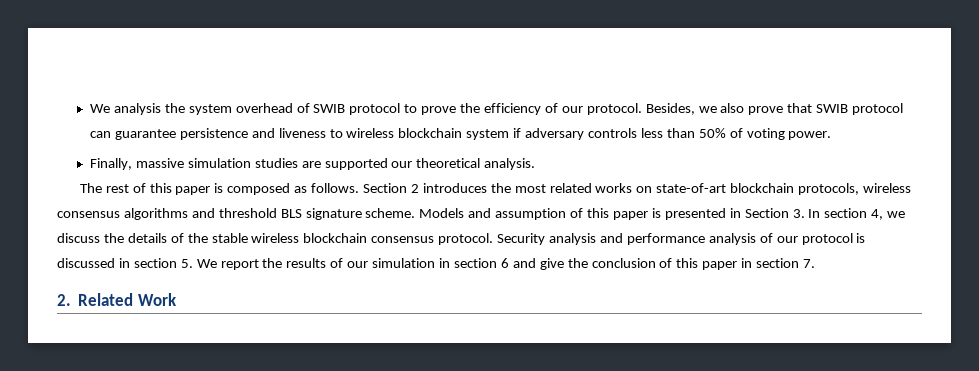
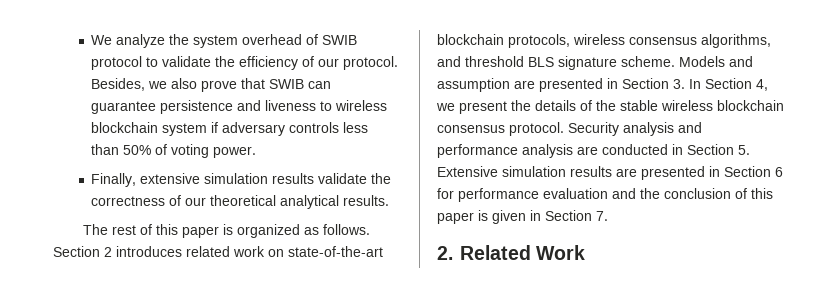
[89,103,161,115] We analysis -> [91,34,166,48] We analyze
[421,106,457,115] prove -> [162,56,212,67] validate
[852,103,904,115] protocol -> (305, 84) none
[135,158,536,170] massive simulation studies are supported our theoretical analysis. -> [140,173,392,184] [91,195,390,209] extensive simulation results validate the correctness of our theoretical analytical results.
[227,183,291,195] composed -> [236,224,300,238] organized
[490,183,727,193] the most related works on state-of-art -> [186,246,383,257] related work on state-of-the-art
[123,208,188,220] algorithms -> [701,34,771,48] algorithms,
[570,208,661,220] of this paper is -> [514,80,535,89] are
[824,208,868,218] section -> [705,78,752,89] Section
[57,233,100,243] discuss -> [459,101,507,114] present
[759,233,866,245] [57,258,564,270] of our protocol is discussed in section 5. We report the results of our simulation in section 6 and give -> [577,144,750,155] [437,166,783,180] [437,188,636,202] are conducted in Section 5. Extensive simulation results are presented in Section 6 for performance evaluation and
[741,258,800,268] in section -> [478,210,592,224] is given in Section

